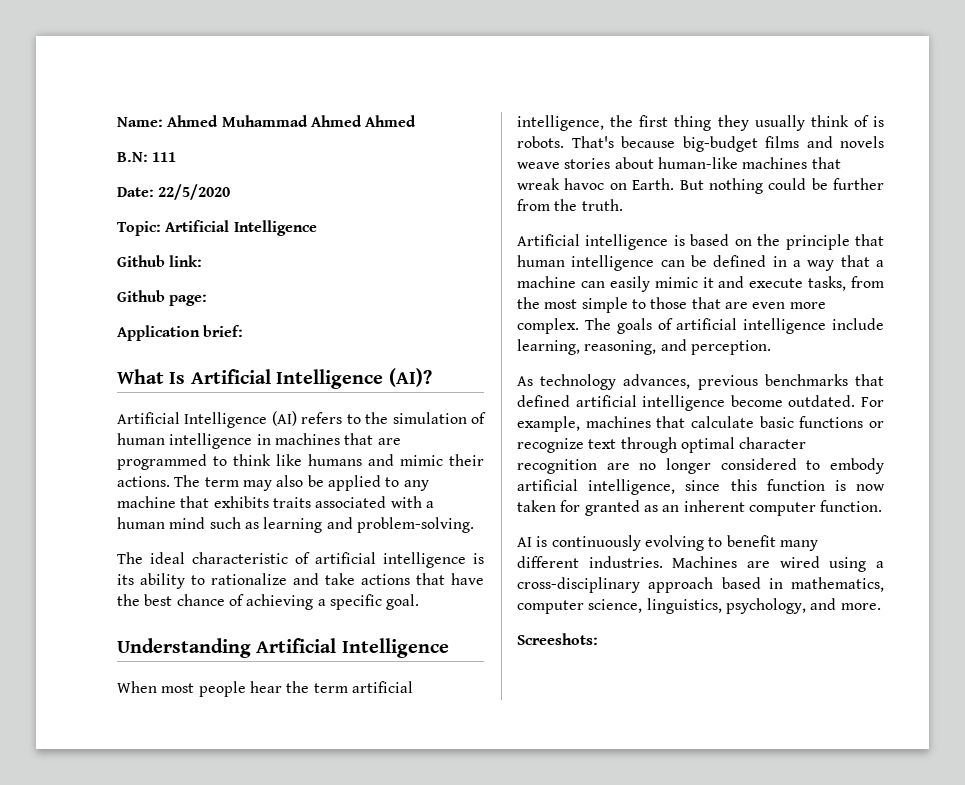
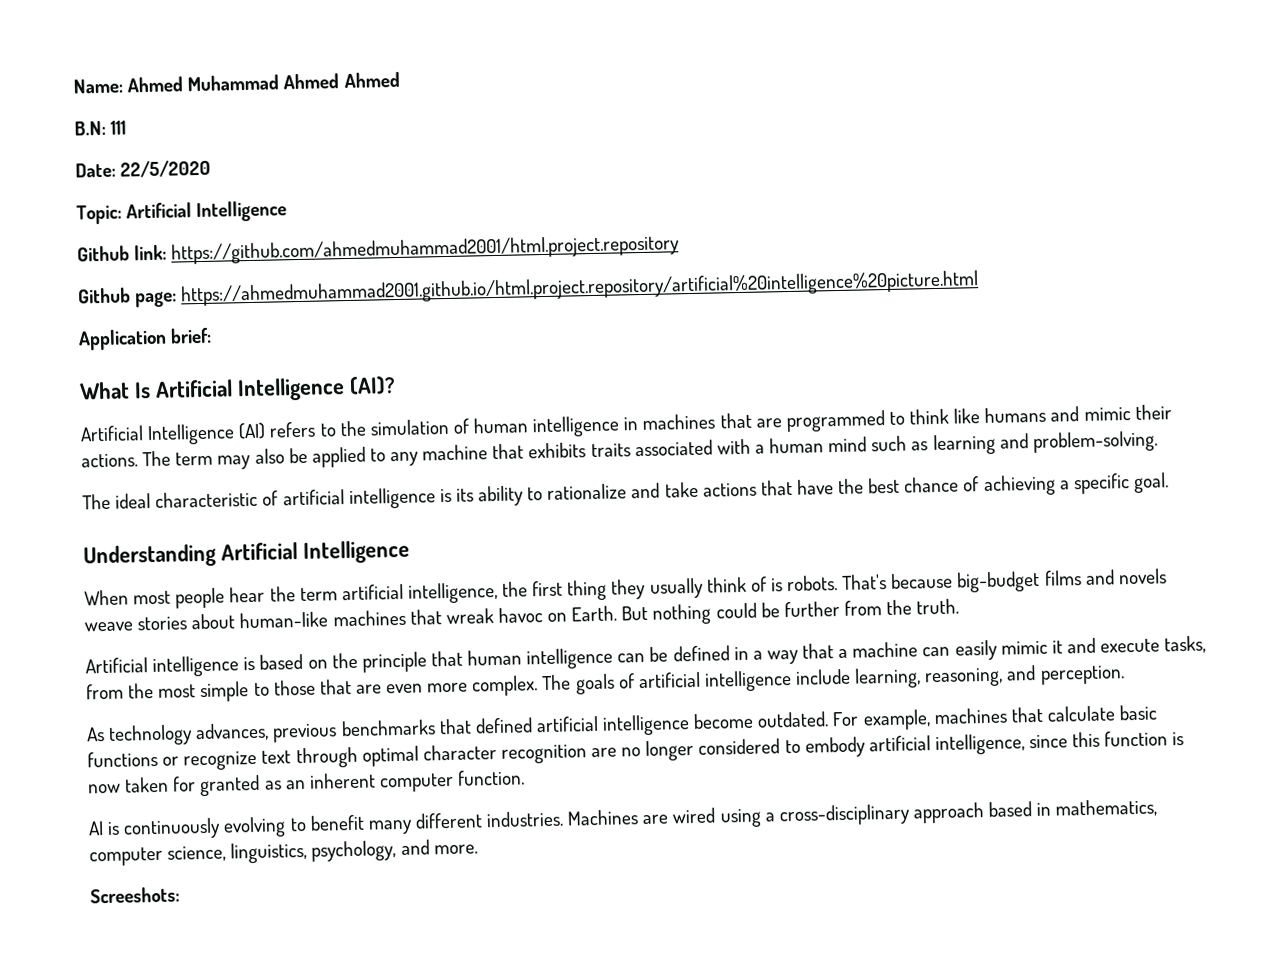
(203, 261) none -> [171,234,681,265] https://github.com/ahmedmuhammad2001/html.project.repository
(208, 300) none -> [180,270,980,307] https://ahmedmuhammad2001.github.io/html.project.repository/artificial%20intelligence%20picture.html

